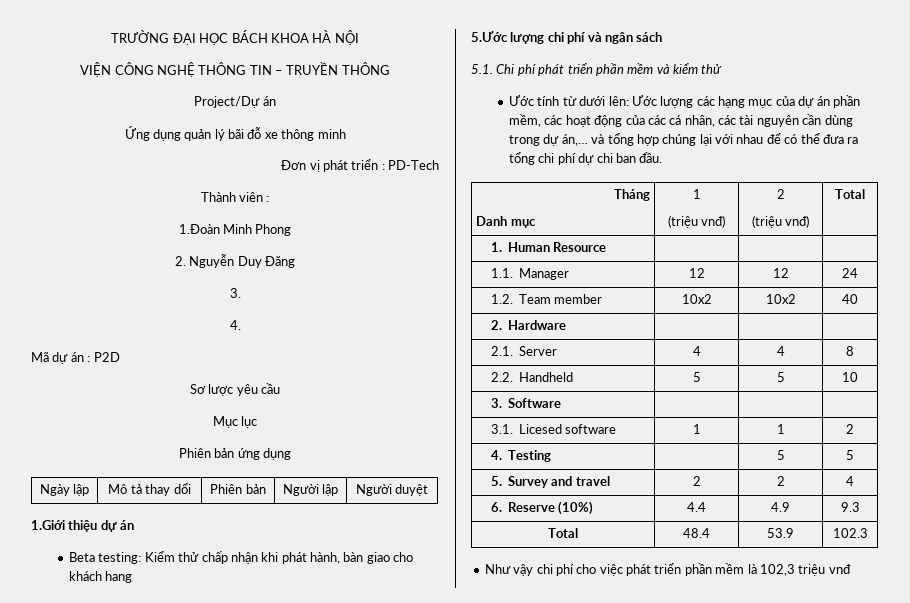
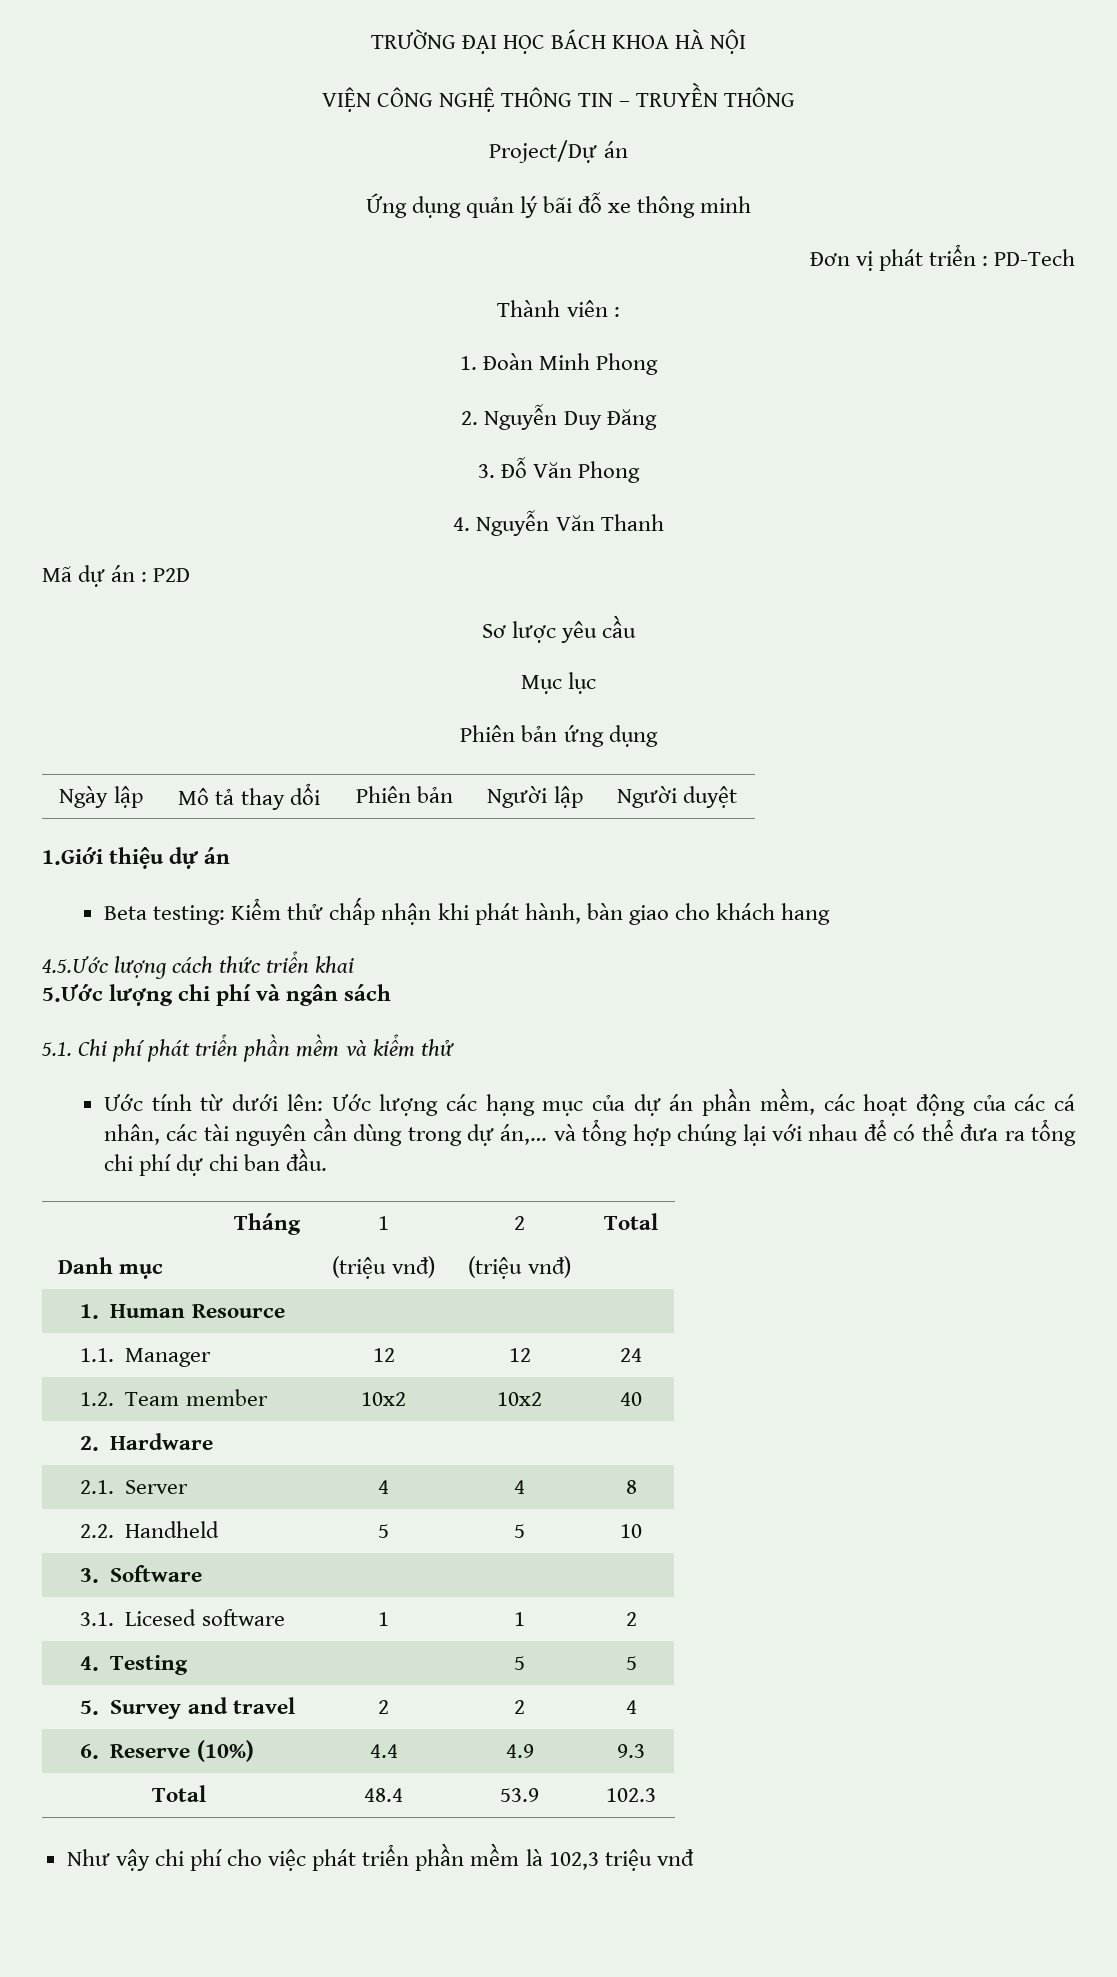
[178,224,220,234] 1.Đoàn -> [459,353,533,370] 1. Đoàn
[229,320,241,330] // 4. -> [500,456,641,483] [453,509,664,536] Đỗ Văn Phong // 4. Nguyễn Văn Thanh
(133, 577) none -> [42,951,355,979] // 4.5.Ước lượng cách thức triển khai

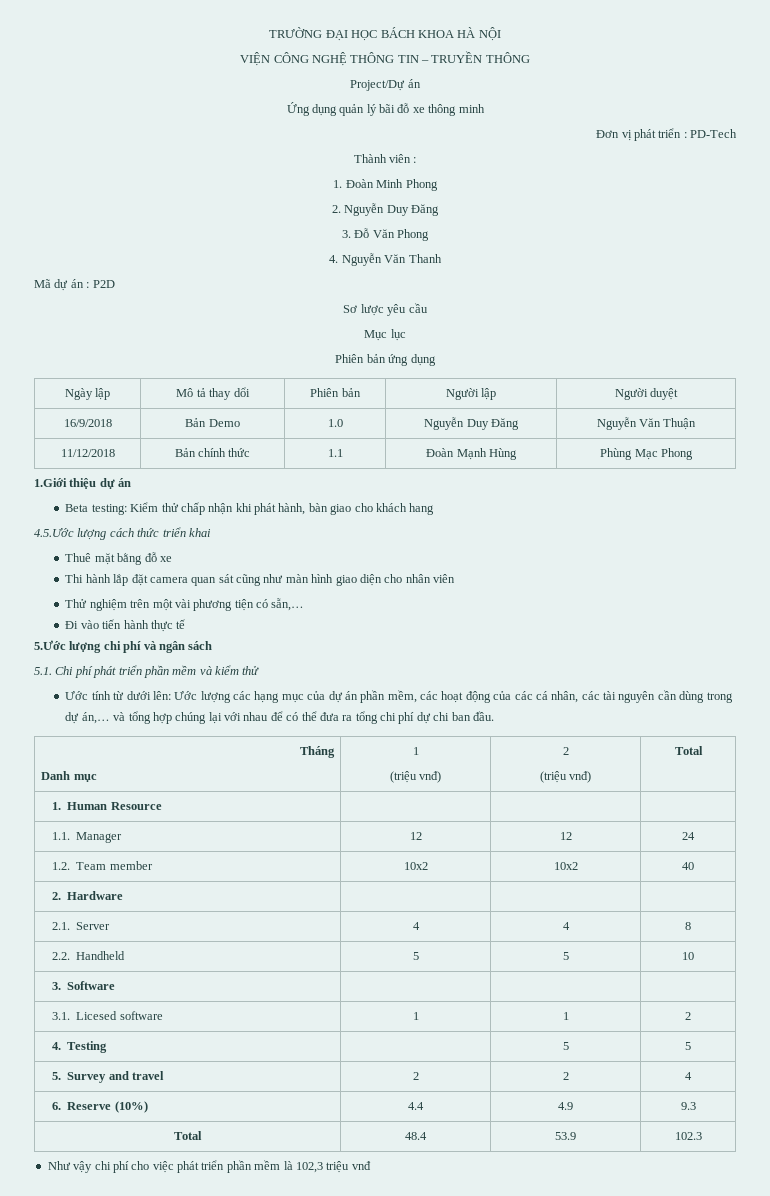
(738, 797) none -> [63,419,112,427] [185,418,240,427] [327,419,343,427] [424,417,519,430] [596,417,697,430] [60,449,115,457] [174,448,251,457] [327,449,343,457] [426,448,517,460] [600,448,693,460] // 16/9/2018 | Bản Demo | 1.0 | Nguyễn Duy Đăng | Nguyễn Văn Thuận // 11/12/2018 | Bản chính thức | 1.1 | Đoàn Mạnh Hùng | Phùng Mạc Phong
(355, 964) none -> [65,552,172,565] [65,574,455,586] [65,598,305,611] [65,619,186,632] // Thuê mặt bằng đỗ xe // Thi hành lắp đặt camera quan sát cũng như màn hình giao diện cho nhân viên // Thử nghiệm trên một vài phương tiện có sẵn,… // Đi vào tiến hành thực tế

